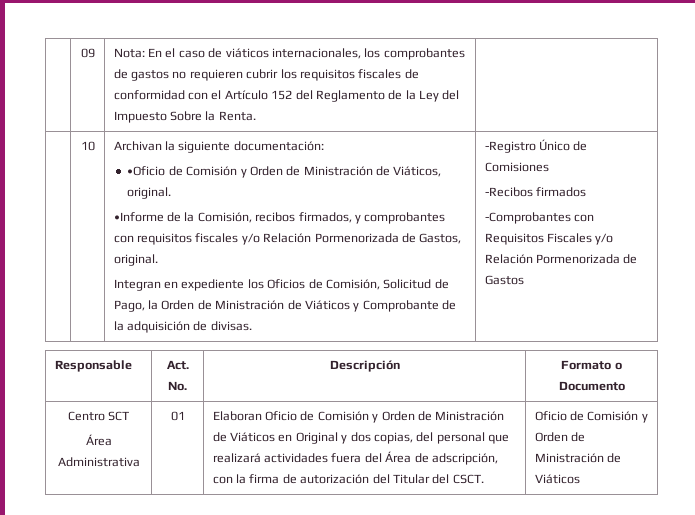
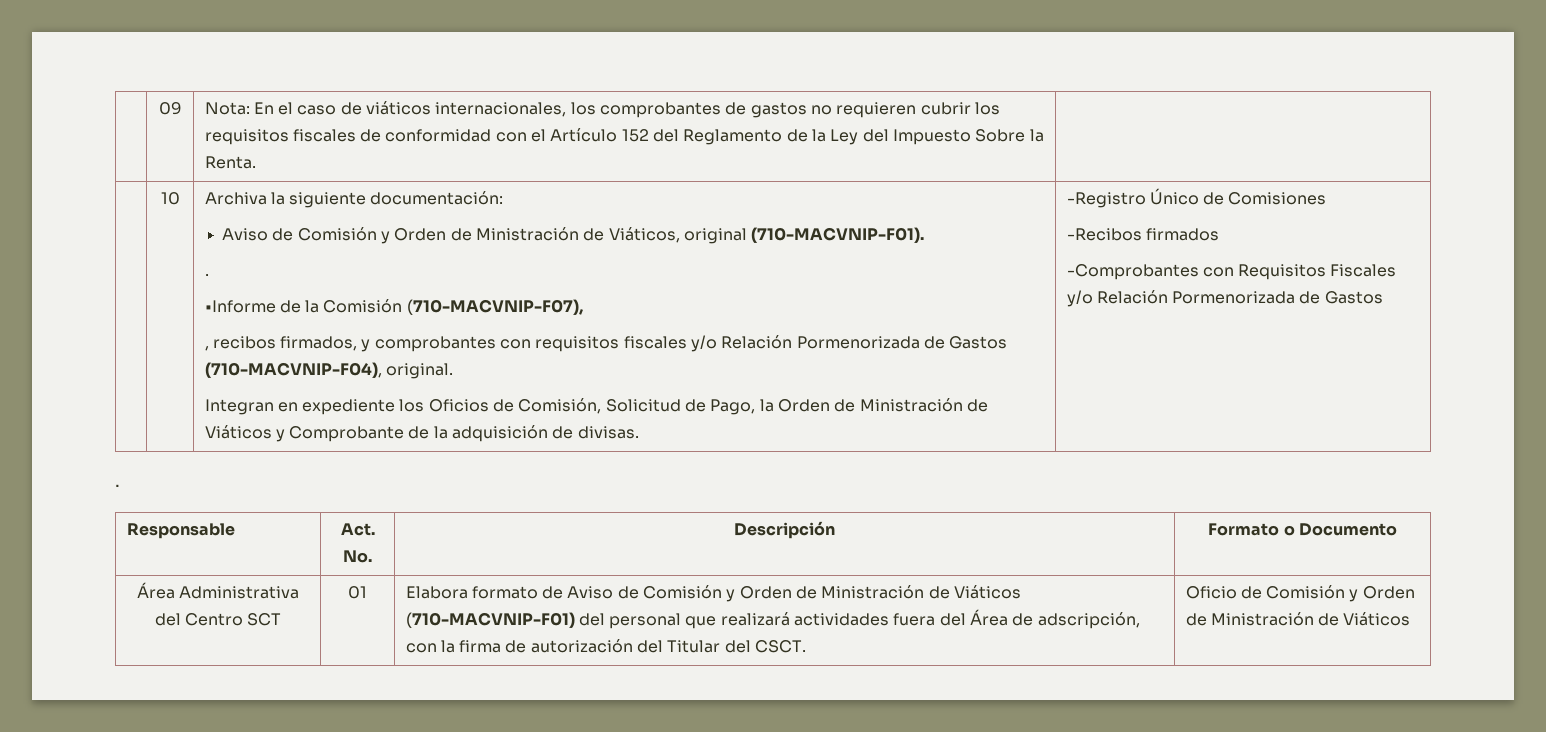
[113,141,162,151] Archivan -> [204,192,267,205] Archiva
[127,166,166,176] •Oficio -> [222,228,269,241] Aviso
[127,187,172,199] original. -> [683,227,925,244] [204,274,209,276] original (710-MACVNIP-F01). // .
[197,212,252,223] Comisión, -> [323,299,583,315] [204,345,209,351] Comisión (710-MACVNIP-F07), // ,
[419,233,462,244] Gastos, -> [949,336,1008,349] [204,362,382,378] Gastos (710-MACVNIP-F04),
(524, 280) none -> [115,484,120,487] // .
(625, 386) none -> [136,582,300,599] [154,613,181,626] Área Administrativa del
[85,434,112,446] [57,457,140,467] // Área Administrativa -> (282, 619) none
[212,411,505,423] [212,432,413,444] Elaboran Oficio de Comisión y Orden de Ministración de Viáticos en Original y dos copias, -> [405,585,1022,602] [405,612,575,628] Elabora formato de Aviso de Comisión y Orden de Ministración de Viáticos (710-MACVNIP-F01)

